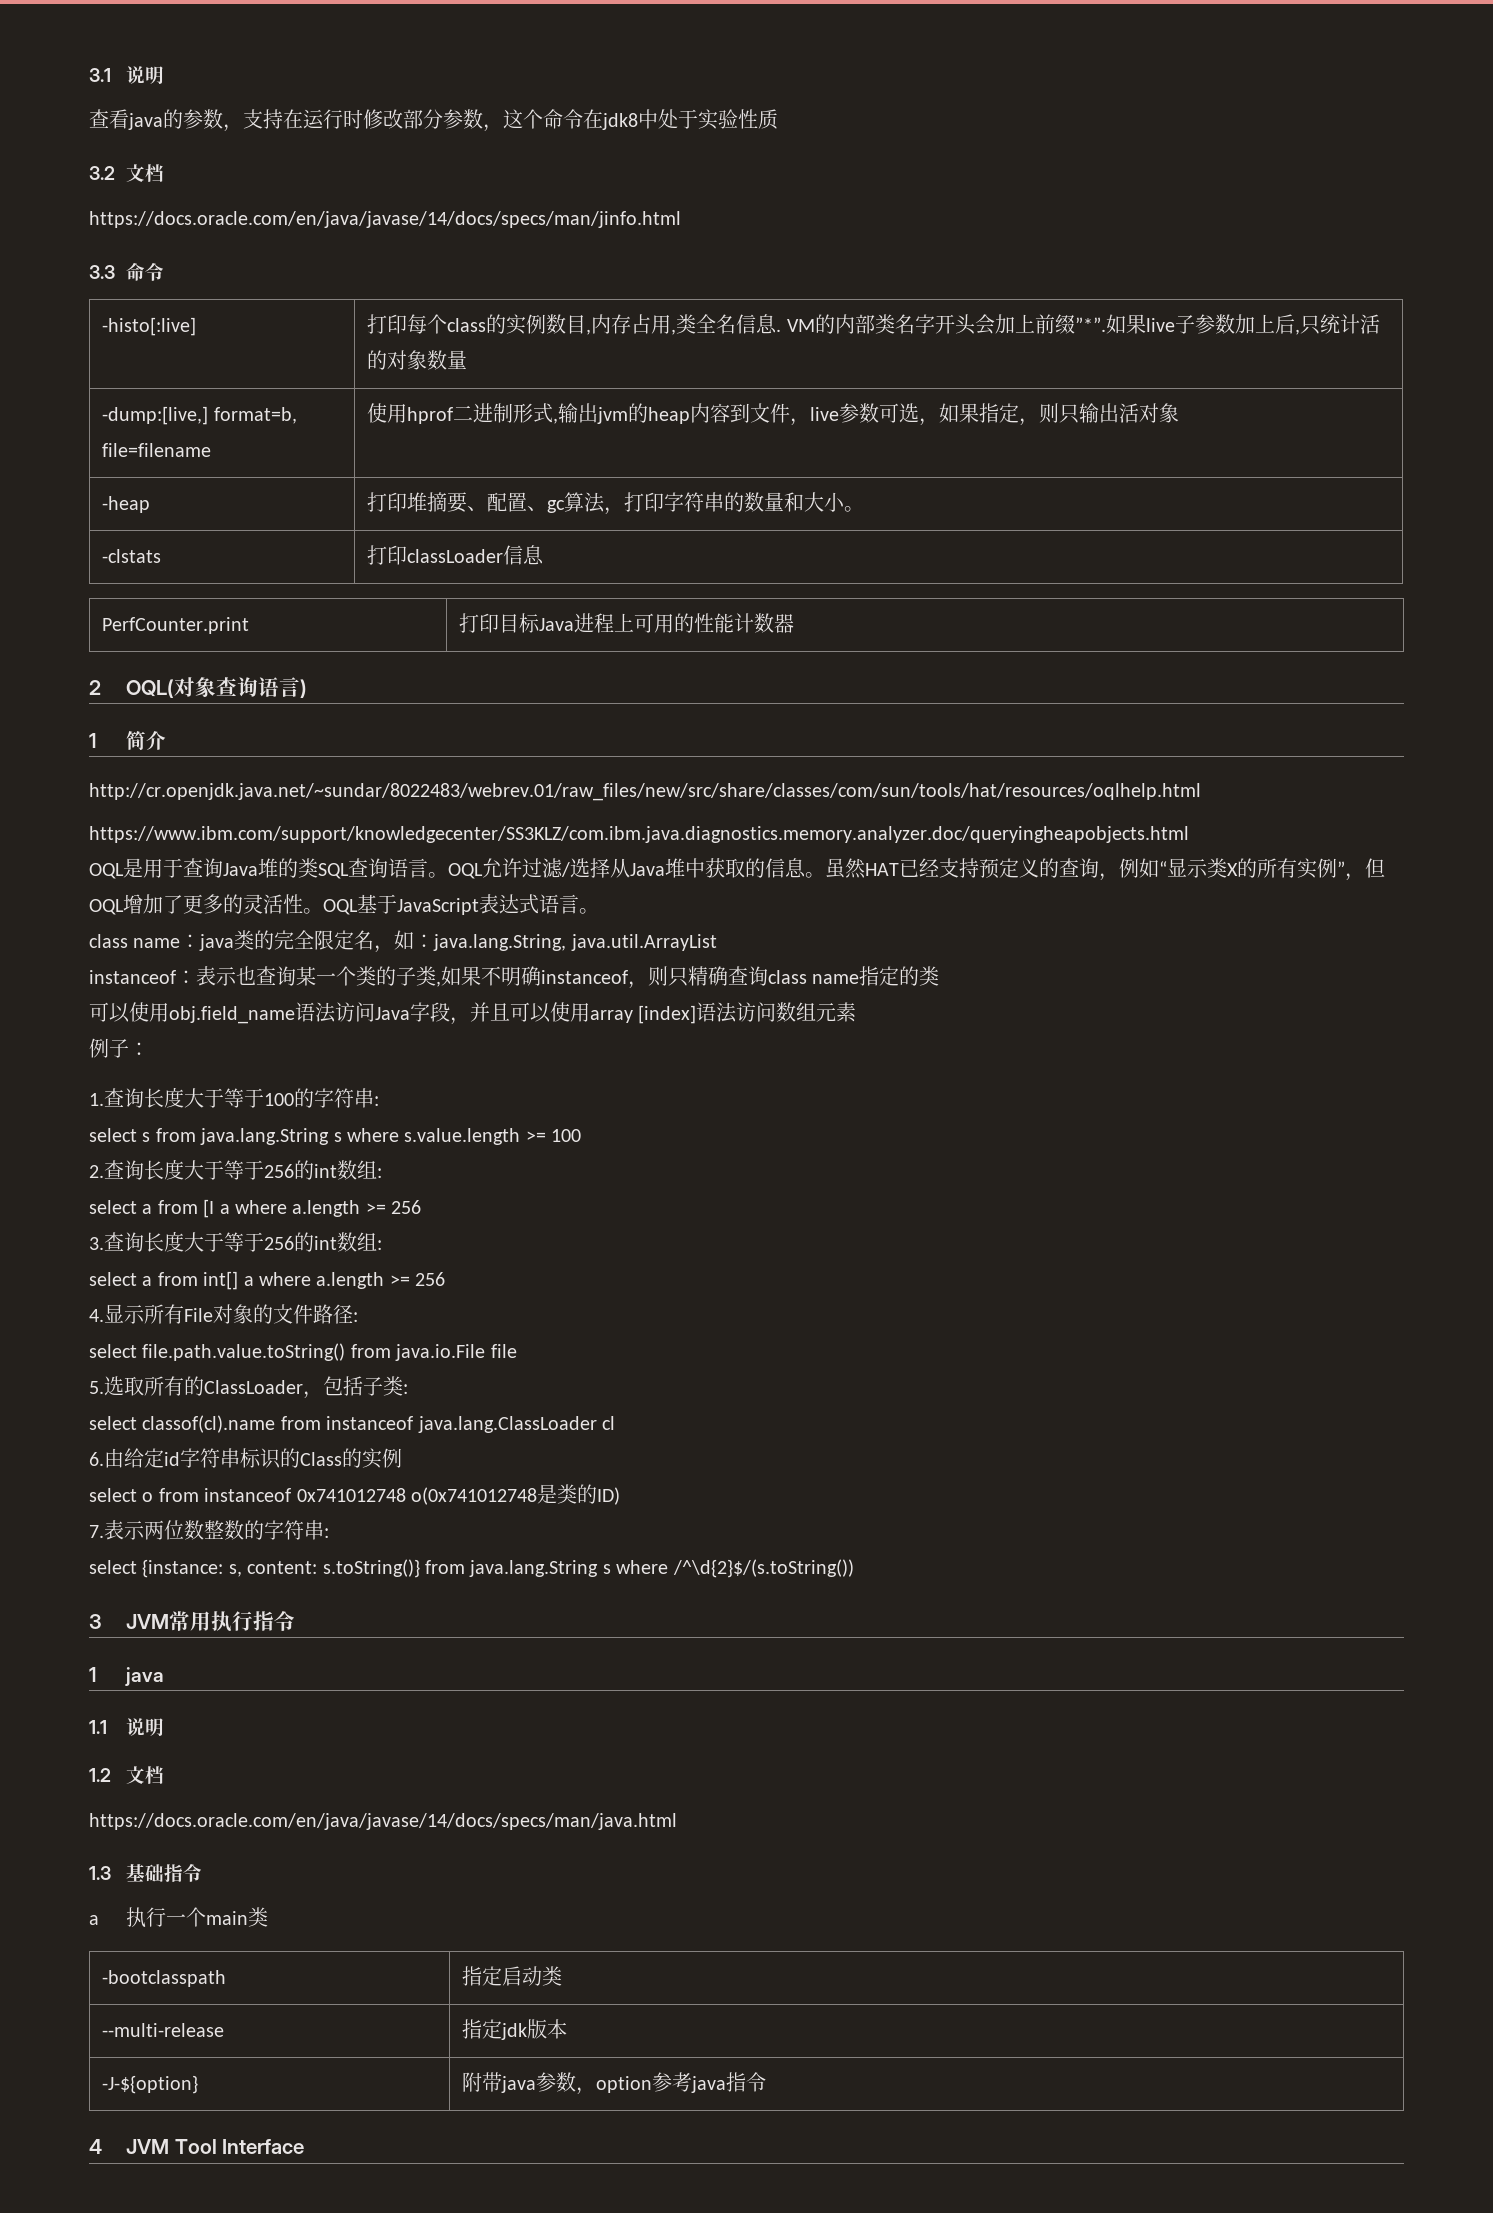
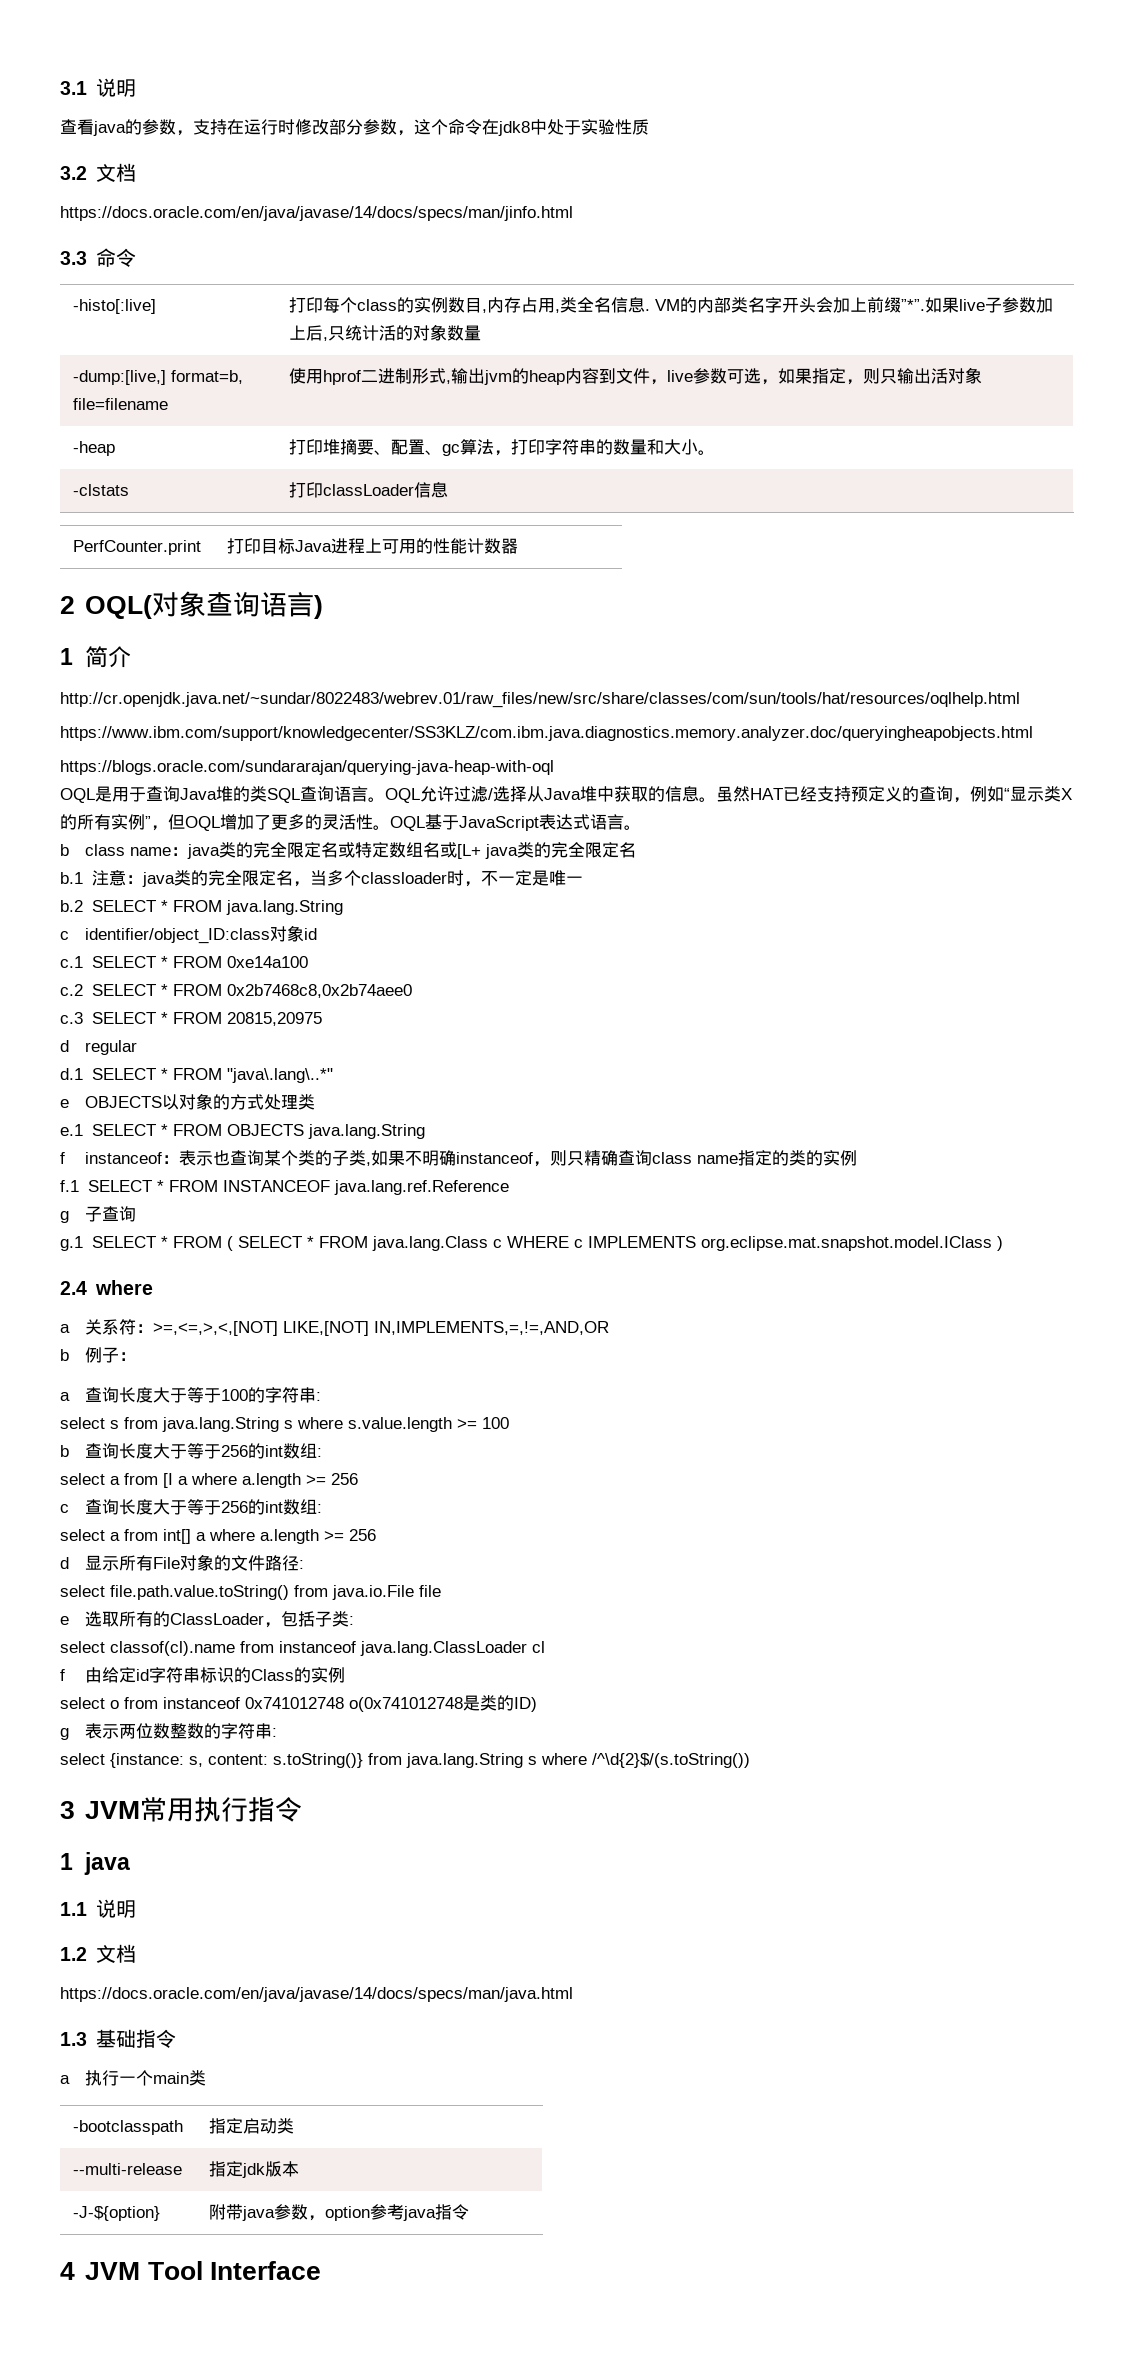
(1189, 834) none -> [60,760,554,775] // https://blogs.oracle.com/sundararajan/querying-java-heap-with-oql
(599, 911) none -> [60,844,69,856] b
[374,930,717,953] ，如：java.lang.String, java.util.ArrayList // -> [338,842,637,859] [60,870,583,887] [60,900,343,915] [60,925,318,944] [60,956,308,968] [60,984,412,998] [60,1012,322,1026] [60,1040,138,1055] [60,1068,333,1083] [60,1093,316,1110] [60,1124,425,1139] [60,1152,65,1164] 或特定数组名或[L+ java类的完全限定名 // b.1注意：java类的完全限定名，当多个classloader时，不一定是唯一 // b.2 SELECT * FROM java.lang.String // c identifier/object_ID:class对象id // c.1 SELECT * FROM 0xe14a100 // c.2 SELECT * FROM 0x2b7468c8,0x2b74aee0 // c.3 SELECT * FROM 20815,20975 // d regular // d.1 SELECT * FROM "java\.lang\..*" // e OBJECTS以对象的方式处理类 // e.1 SELECT * FROM OBJECTS java.lang.String // f
[316,973,336,984] 一 -> (282, 1158) none
[89,1002,857,1025] // 可以使用obj.field_name语法访问Java字段，并且可以使用array [index]语法访问数组元素 // -> [806,1150,858,1166] [60,1180,509,1195] [60,1206,137,1223] [60,1236,1003,1251] [60,1280,153,1295] [60,1319,610,1336] [60,1349,69,1361] 的实例 // f.1 SELECT * FROM INSTANCEOF java.lang.ref.Reference // g子查询 // g.1 SELECT * FROM ( SELECT * FROM java.lang.Class c WHERE c IMPLEMENTS org.eclipse.mat.snapshot.model.IClass ) // 2.4 where // a关系符：>=,<=,>,<,[NOT] LIKE,[NOT] IN,IMPLEMENTS,=,!=,AND,OR // b
[89,1093,104,1106] 1. -> [60,1392,70,1401] a
[89,1165,104,1178] 2. -> [60,1445,69,1457] b
[89,1237,104,1250] 3. -> [60,1504,69,1513] c
[89,1309,104,1322] 4. -> [60,1557,69,1569] d
[89,1381,104,1394] 5. -> [60,1616,69,1625] e
[89,1452,104,1466] 6. -> [60,1669,65,1681] f
[89,1525,104,1538] 7. -> [60,1728,69,1740] g

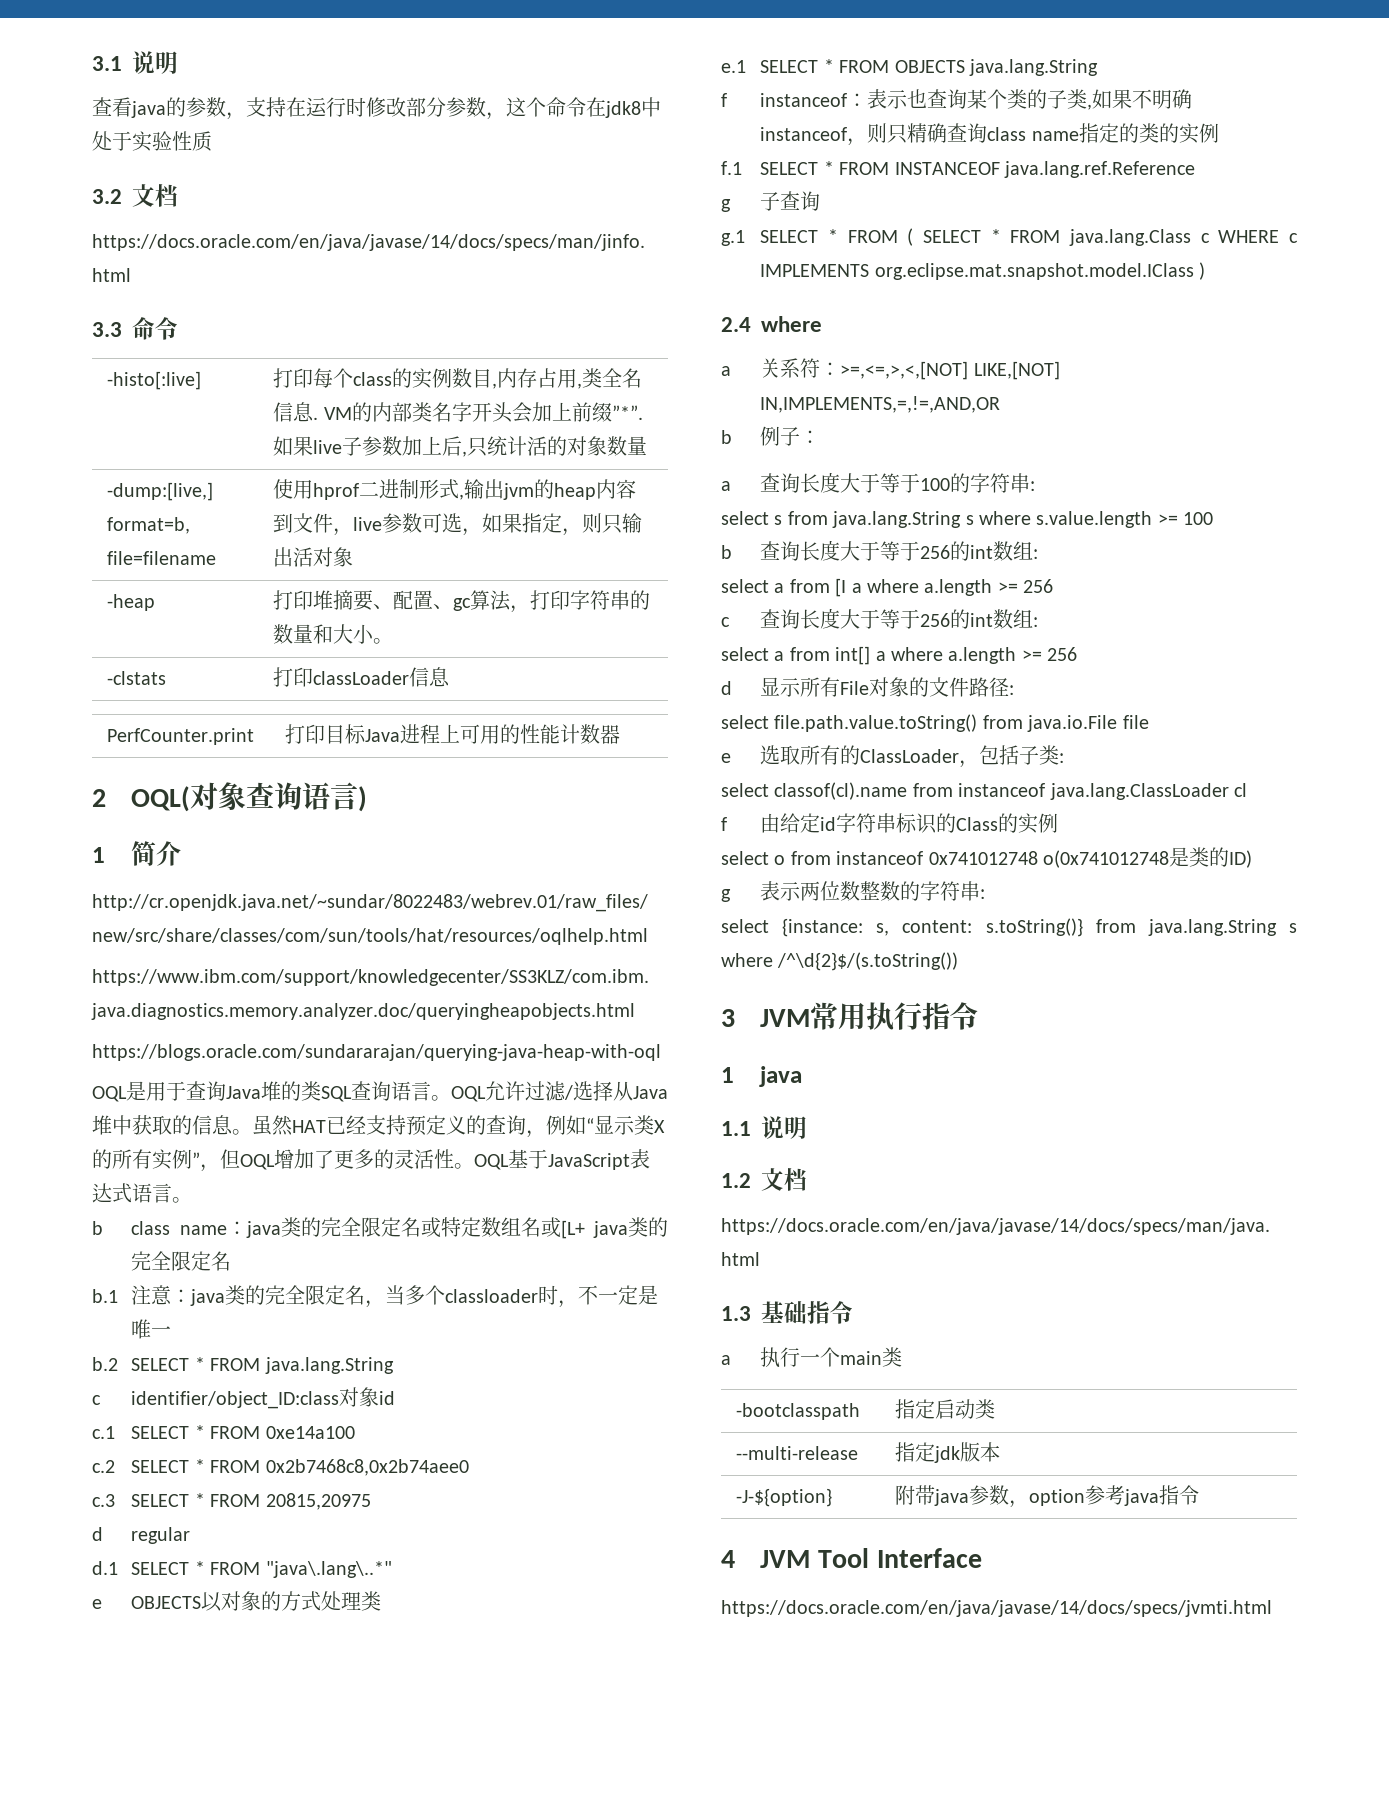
(321, 2270) none -> [721,1600,1272,1617] // https://docs.oracle.com/en/java/javase/14/docs/specs/jvmti.html

